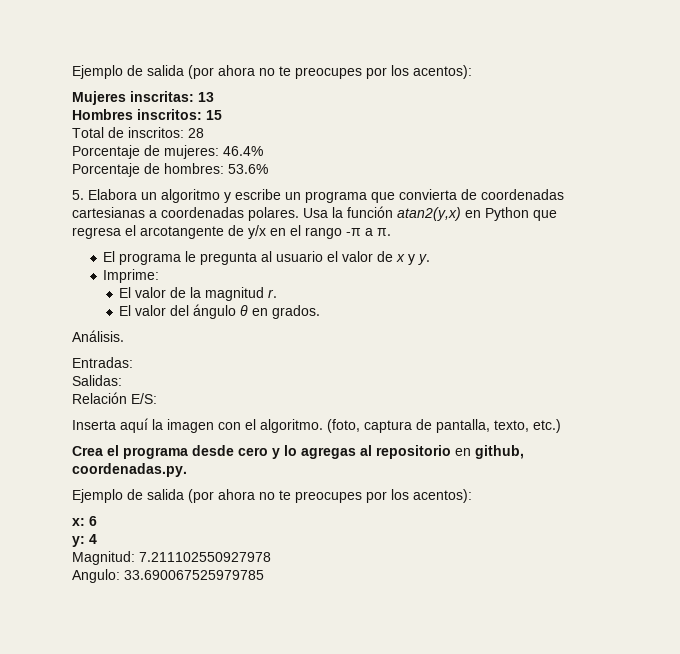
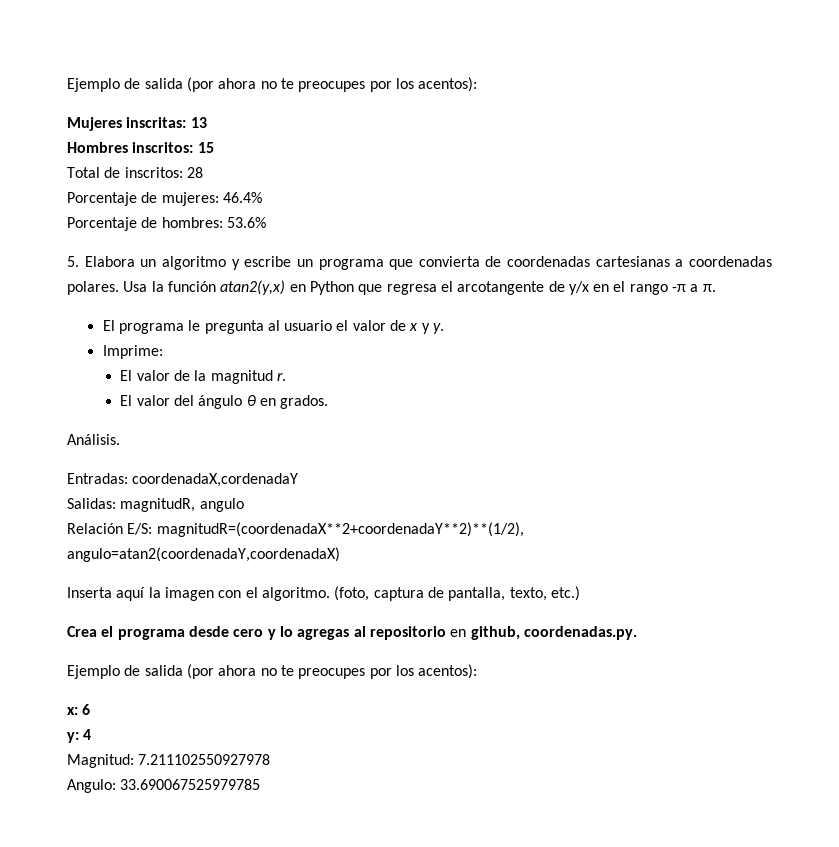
(133, 362) none -> [132,473,299,487] coordenadaX,cordenadaY
(122, 380) none -> [120,498,244,512] magnitudR, angulo
(157, 398) none -> [156,522,524,537] [67,547,340,562] magnitudR=(coordenadaX**2+coordenadaY**2)**(1/2), angulo=atan2(coordenadaY,coordenadaX)

